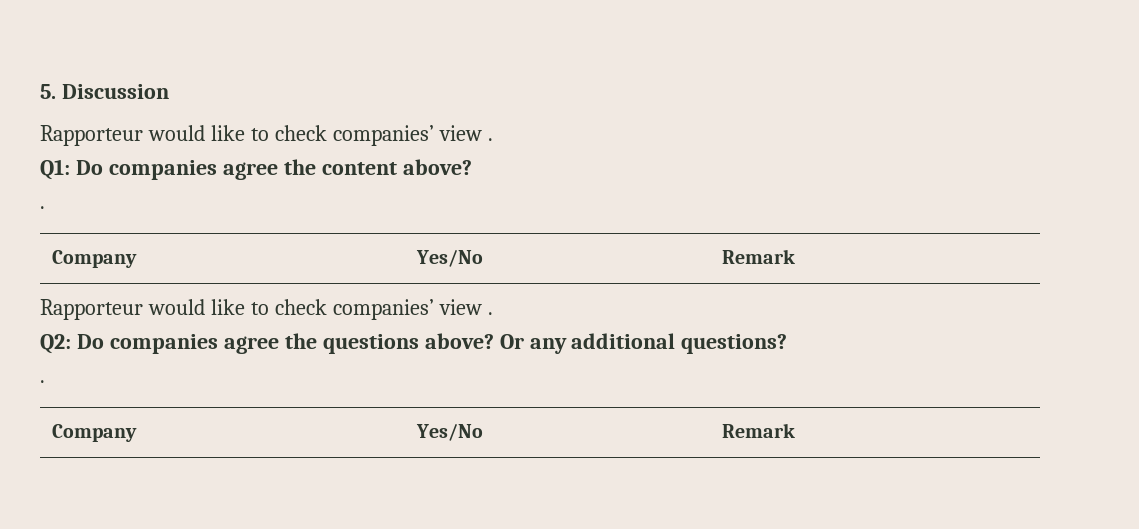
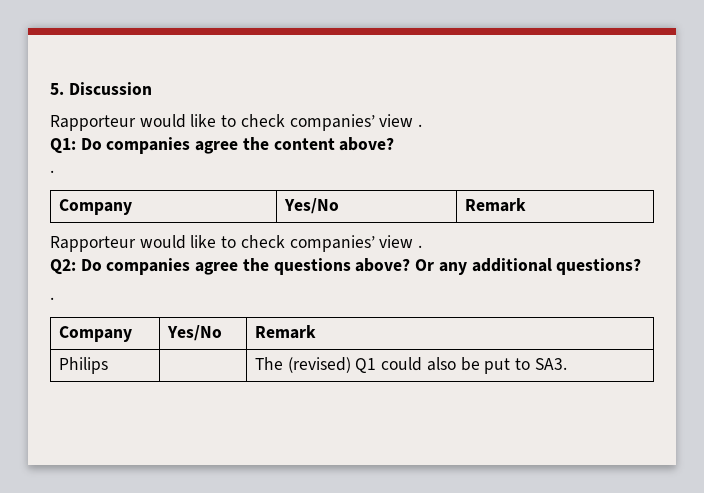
(796, 430) none -> [58,357,108,374] [254,357,567,374] // Philips | | The (revised) Q1 could also be put to SA3.

